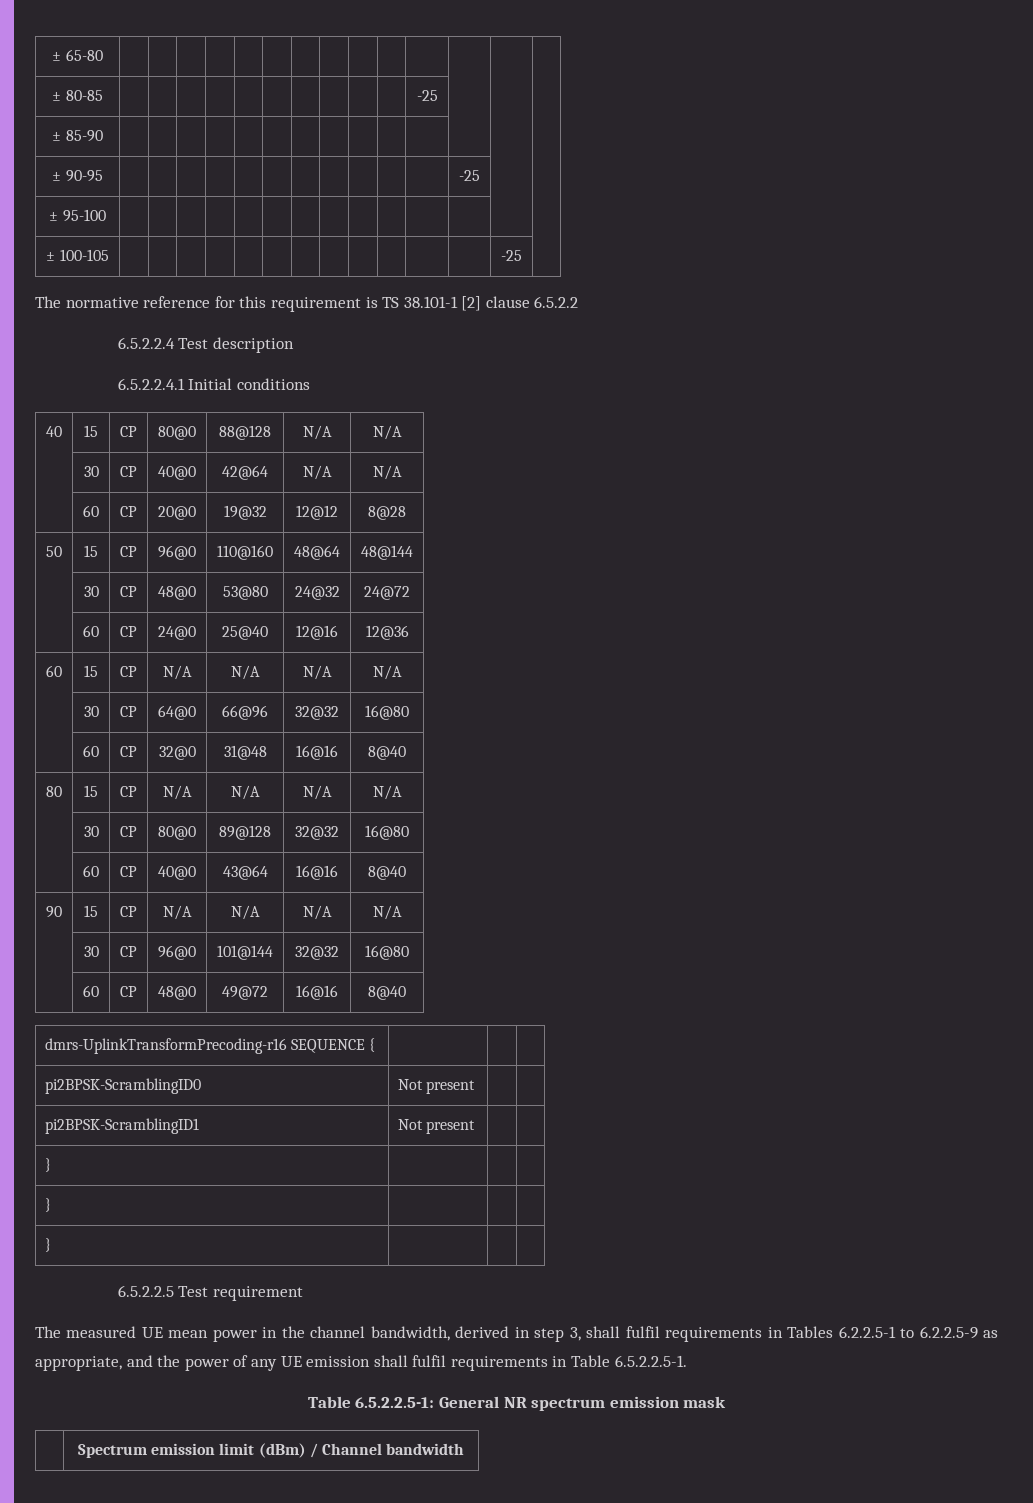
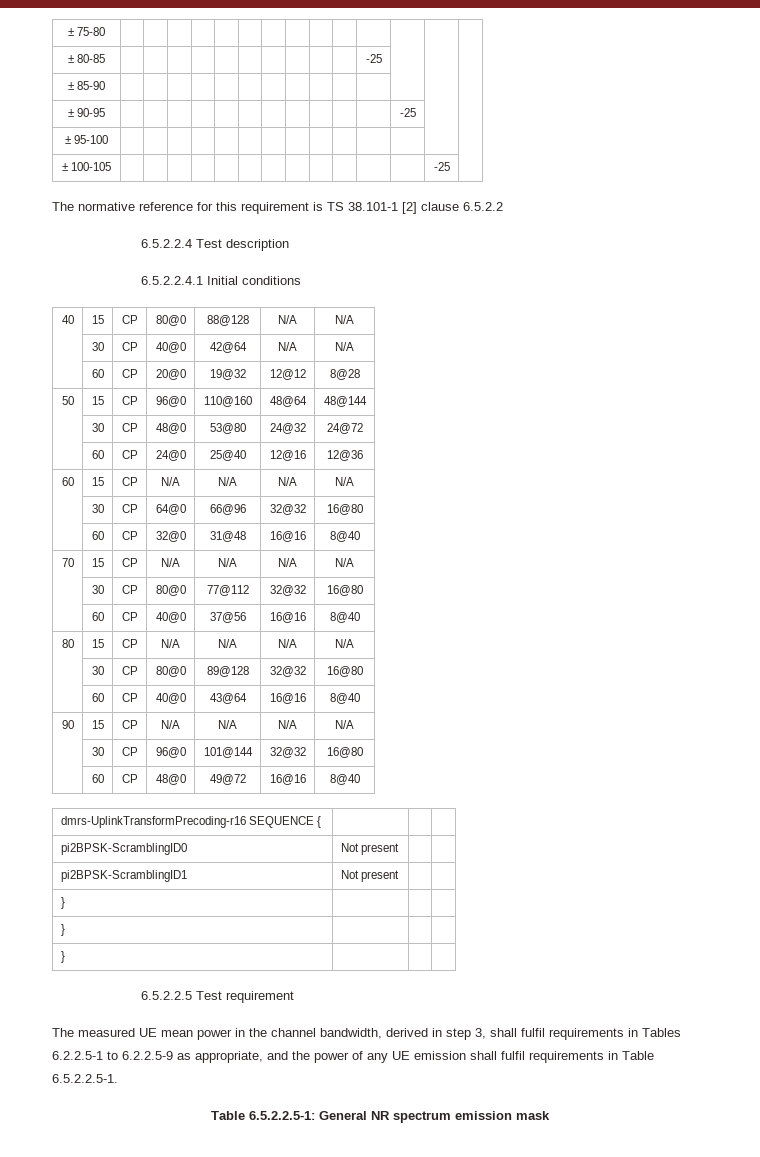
[52,49,103,61] ± 65-80 -> [67,27,106,36] ± 75-80
(406, 753) none -> [61,558,74,567] [91,558,104,567] [121,558,138,567] [161,558,180,567] [218,558,237,567] [278,558,297,567] [335,558,354,567] [91,585,104,594] [121,585,138,594] [155,585,186,596] [206,585,249,596] [269,585,306,596] [326,585,363,596] [91,612,104,621] [121,612,138,621] [155,612,186,623] [209,612,246,623] [269,612,306,623] [329,612,360,623] // 70 | 15 | CP | N/A | N/A | N/A | N/A // | 30 | CP | 80@0 | 77@112 | 32@32 | 16@80 // | 60 | CP | 40@0 | 37@56 | 16@16 | 8@40
[77,1443,465,1458] // | Spectrum emission limit (dBm) / Channel bandwidth -> (550, 1115) none

